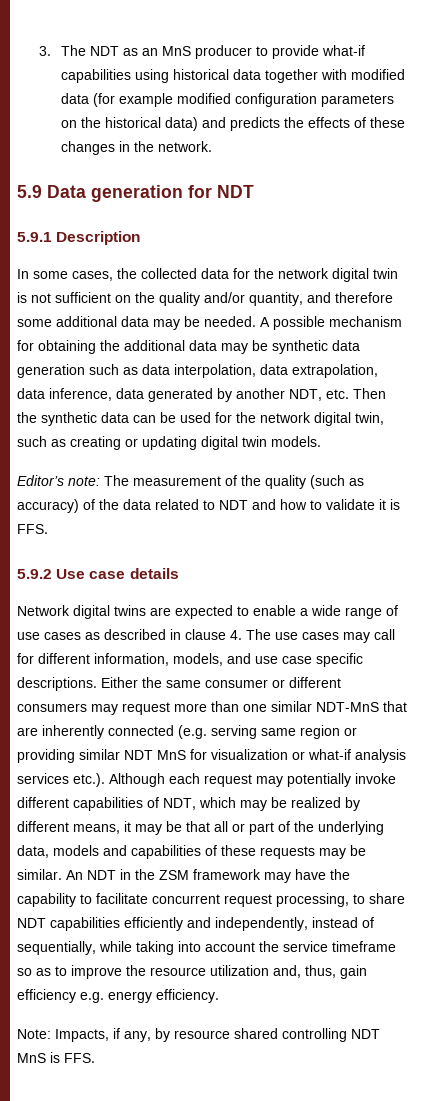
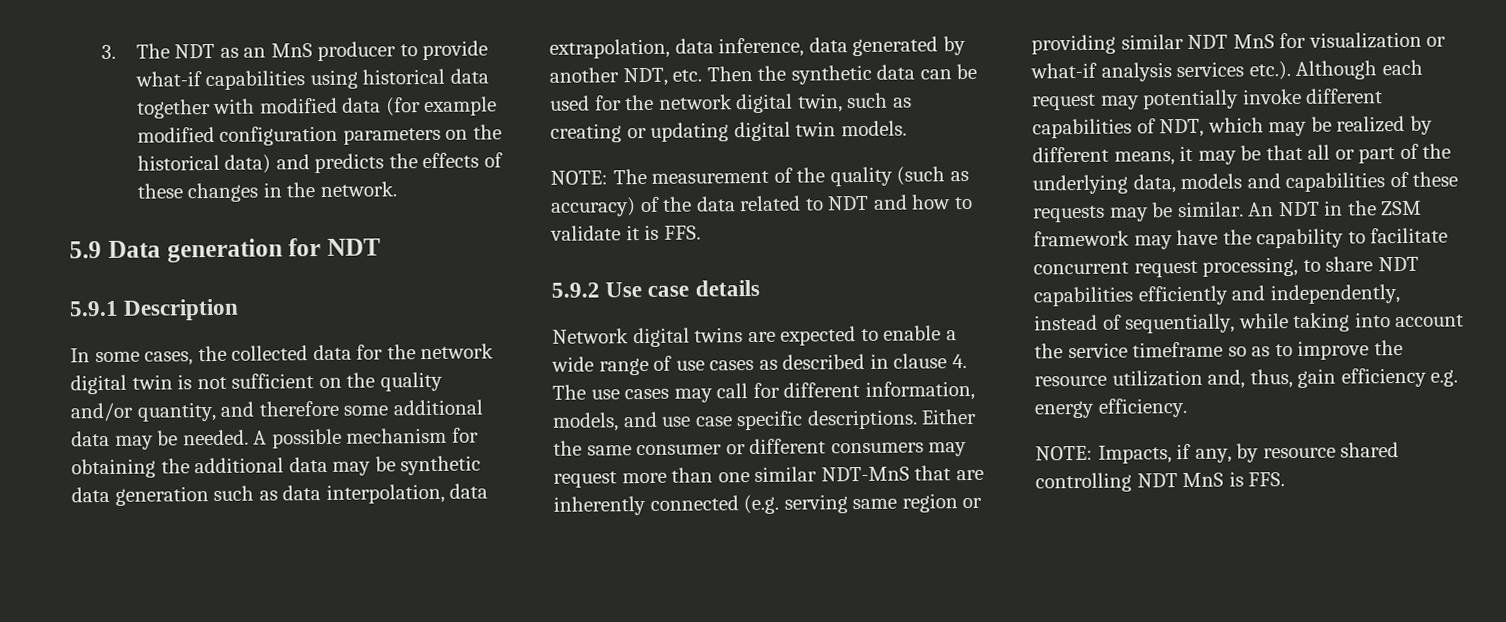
[17,475,100,486] Editor’s note: -> [550,170,608,185] NOTE:
[17,1029,51,1039] Note: -> [1035,445,1093,461] NOTE:

